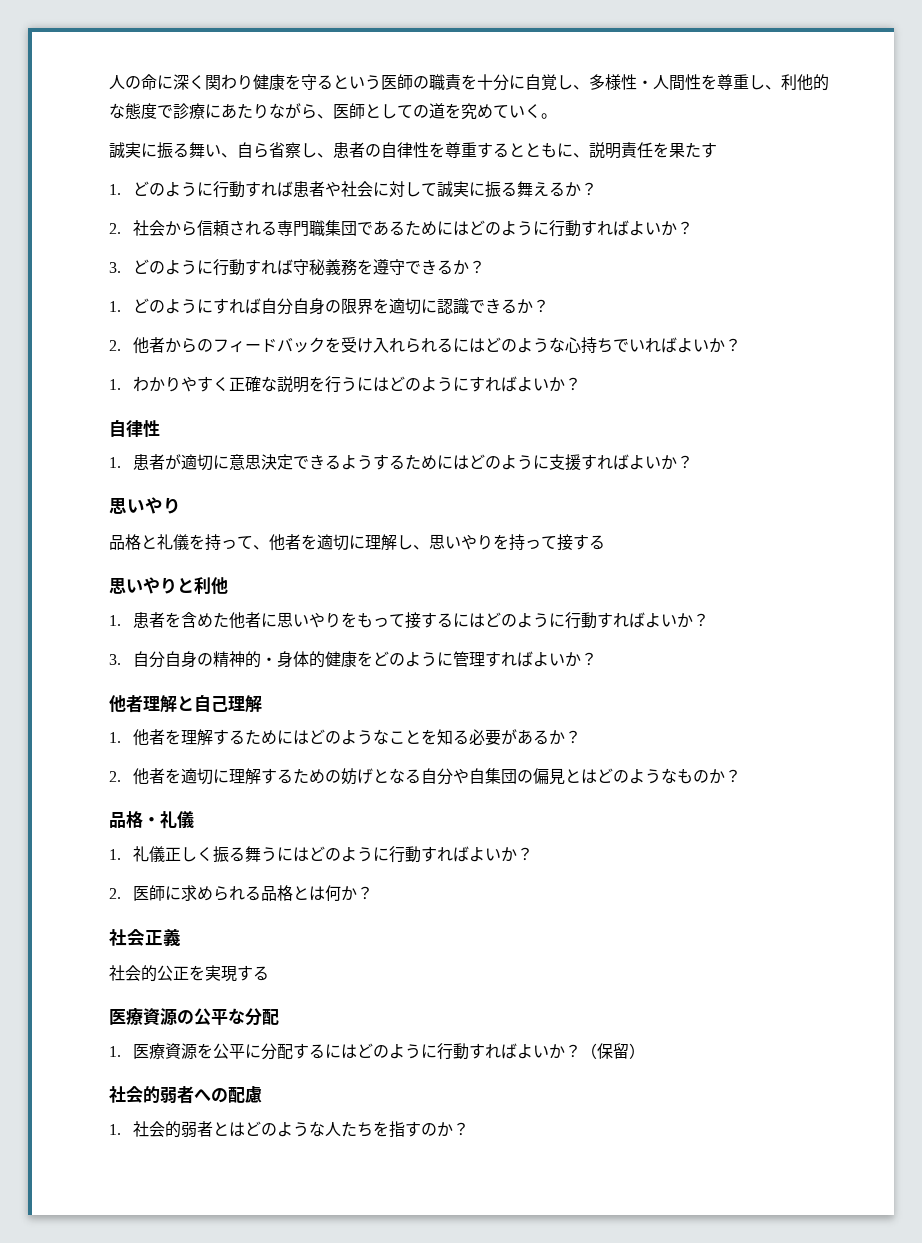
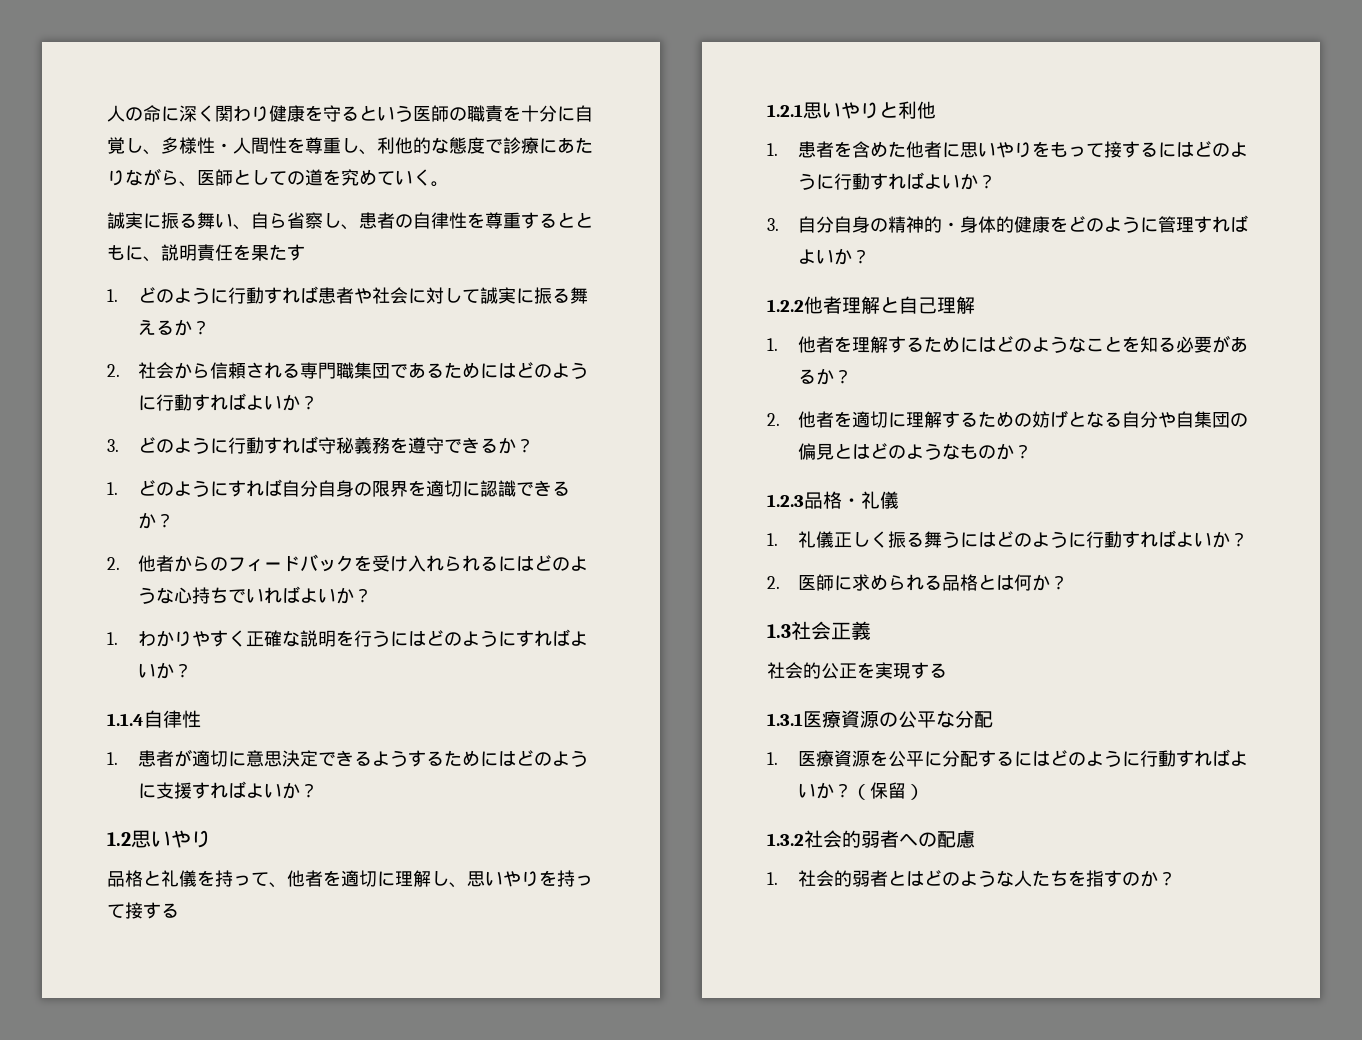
(581, 384) none -> [107,713,144,726] 1.1.4
(693, 462) none -> [107,832,131,846] 1.2
(605, 542) none -> [767,104,803,117] 1.2.1
(597, 659) none -> [767,299,804,312] 1.2.2
(741, 776) none -> [767,494,804,507] 1.2.3
(373, 893) none -> [767,624,791,638] 1.3
(269, 973) none -> [767,713,803,726] 1.3.1
(645, 1051) none -> [767,833,804,846] 1.3.2

